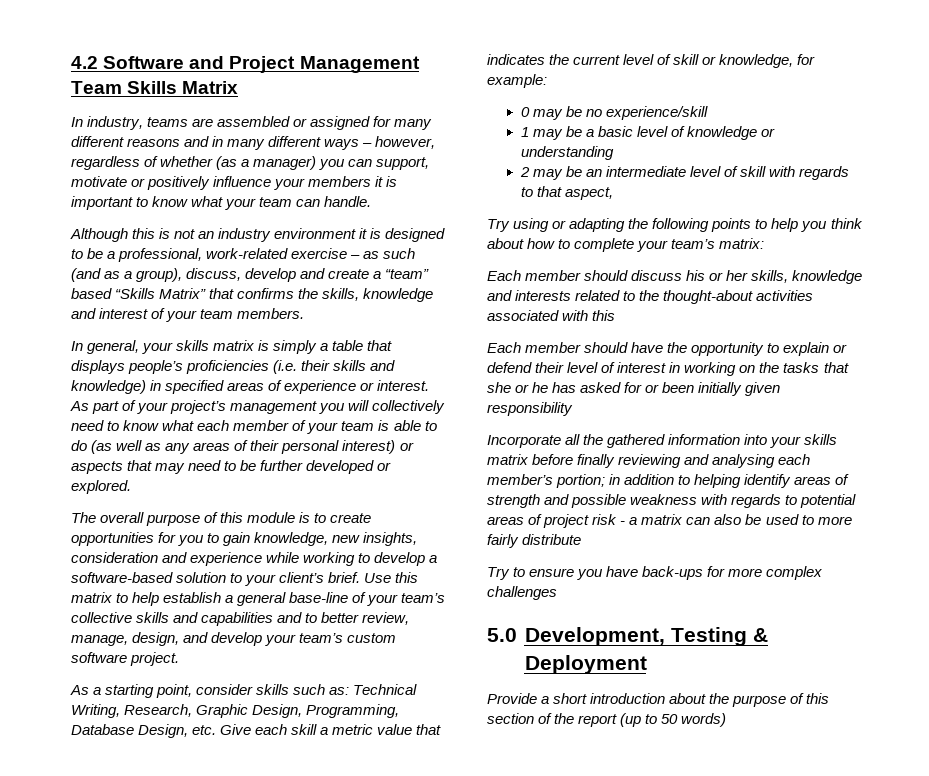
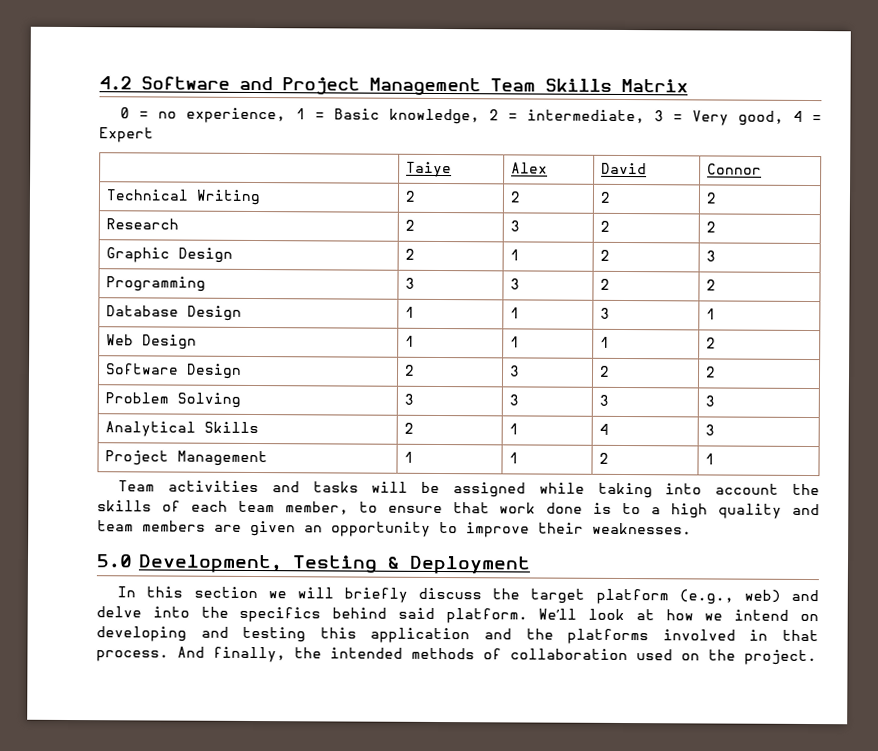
[71,116,433,130] [71,136,436,150] [71,156,430,170] [71,176,398,190] [71,196,372,210] [70,228,446,242] [71,248,416,262] [71,268,430,282] [71,288,434,302] [71,308,305,322] [71,340,393,354] [71,360,396,374] [71,380,430,394] [70,400,446,414] [71,420,437,434] [71,440,414,454] [71,460,392,474] [71,480,131,494] [71,512,372,526] [71,532,418,546] [71,552,438,566] [71,572,419,586] [71,592,446,606] [71,612,410,626] [71,632,397,646] [71,652,180,666] [70,684,418,698] [71,704,400,718] [71,724,442,738] [487,54,816,68] [487,74,547,88] [520,106,708,120] [520,126,776,140] [520,146,614,160] [519,166,850,180] [520,186,613,200] [487,218,863,232] [487,238,765,252] [487,270,863,284] [487,290,814,304] [487,310,616,321] [487,342,848,356] [487,362,849,376] [487,382,781,396] [487,402,573,416] [487,434,838,448] [487,454,811,468] [487,474,850,488] [487,494,857,508] [487,514,852,528] [487,534,582,548] [487,566,823,580] [487,586,557,600] In industry, teams are assembled or assigned for many different reasons and in many different ways – however, regardless of whether (as a manager) you can support, motivate or positively influence your members it is important to know what your team can handle. // Although this is not an industry environment it is designed to be a professional, work-related exercise – as such (and as a group), discuss, develop and create a “team” based “Skills Matrix” that confirms the skills, knowledge and interest of your team members. // In general, your skills matrix is simply a table that displays people’s proficiencies (i.e. their skills and knowledge) in specified areas of experience or interest. As part of your project’s management you will collectively need to know what each member of your team is able to do (as well as any areas of their personal interest) or aspects that may need to be further developed or explored. // The overall purpose of this module is to create opportunities for you to gain knowledge, new insights, consideration and experience while working to develop a software-based solution to your client’s brief. Use this matrix to help establish a general base-line of your team’s collective skills and capabilities and to better review, manage, design, and develop your team’s custom software project. // As a starting point, consider skills such as: Technical Writing, Research, Graphic Design, Programming, Database Design, etc. Give each skill a metric value that indicates the current level of skill or knowledge, for example: // 0 may be no experience/skill // 1 may be a basic level of knowledge or understanding // 2 may be an intermediate level of skill with regards to that aspect, // Try using or adapting the following points to help you think about how to complete your team’s matrix: // Each member should discuss his or her skills, knowledge and interests related to the thought-about activities associated with this // Each member should have the opportunity to explain or defend their level of interest in working on the tasks that she or he has asked for or been initially given responsibility // Incorporate all the gathered information into your skills matrix before finally reviewing and analysing each member’s portion; in addition to helping identify areas of strength and possible weakness with regards to potential areas of project risk - a matrix can also be used to more fairly distribute // Try to ensure you have back-ups for more complex challenges -> [120,107,823,126] [99,127,154,143] [405,161,452,178] [510,162,548,174] [600,162,647,175] [706,163,762,175] [105,189,261,206] [404,190,415,202] [509,191,520,203] [599,191,610,203] [705,192,716,204] [105,218,179,230] [404,219,415,231] [509,220,520,232] [599,220,610,232] [705,221,716,233] [105,247,233,263] [404,248,415,260] [509,249,520,261] [599,249,610,261] [705,250,716,262] [105,276,206,292] [404,277,415,289] [509,278,520,290] [599,278,610,290] [705,279,716,291] [105,305,242,321] [404,306,415,318] [509,307,520,319] [599,307,610,319] [705,308,716,320] [105,334,197,350] [404,335,415,347] [509,336,520,348] [599,336,610,348] [705,337,716,349] [105,363,242,379] [403,364,415,376] [508,365,520,377] [598,365,610,377] [704,366,716,378] [104,392,241,408] [403,393,414,405] [508,394,519,406] [598,394,609,406] [704,395,715,407] [104,421,259,437] [403,422,414,434] [508,423,519,435] [598,423,609,435] [704,424,715,436] [104,450,268,467] [403,451,414,463] [508,452,519,464] [598,452,609,464] [704,453,715,465] [118,480,820,499] [97,500,820,519] [97,520,692,538] 0 = no experience, 1 = Basic knowledge, 2 = intermediate, 3 = Very good, 4 = Expert // | Taiye | Alex | David | Connor // Technical Writing | 2 | 2 | 2 | 2 // Research | 2 | 3 | 2 | 2 // Graphic Design | 2 | 1 | 2 | 3 // Programming | 3 | 3 | 2 | 2 // Database Design | 1 | 1 | 3 | 1 // Web Design | 1 | 1 | 1 | 2 // Software Design | 2 | 3 | 2 | 2 // Problem Solving | 3 | 3 | 3 | 3 // Analytical Skills | 2 | 1 | 4 | 3 // Project Management | 1 | 1 | 2 | 1 // Team activities and tasks will be assigned while taking into account the skills of each team member, to ensure that work done is to a high quality and team members are given an opportunity to improve their weaknesses.
[487,693,830,707] [487,713,727,727] Provide a short introduction about the purpose of this section of the report (up to 50 words) -> [117,586,819,605] [96,606,819,624] [96,626,820,645] [96,646,817,666] In this section we will briefly discuss the target platform (e.g., web) and delve into the specifics behind said platform. We’ll look at how we intend on developing and testing this application and the platforms involved in that process. And finally, the intended methods of collaboration used on the project.

